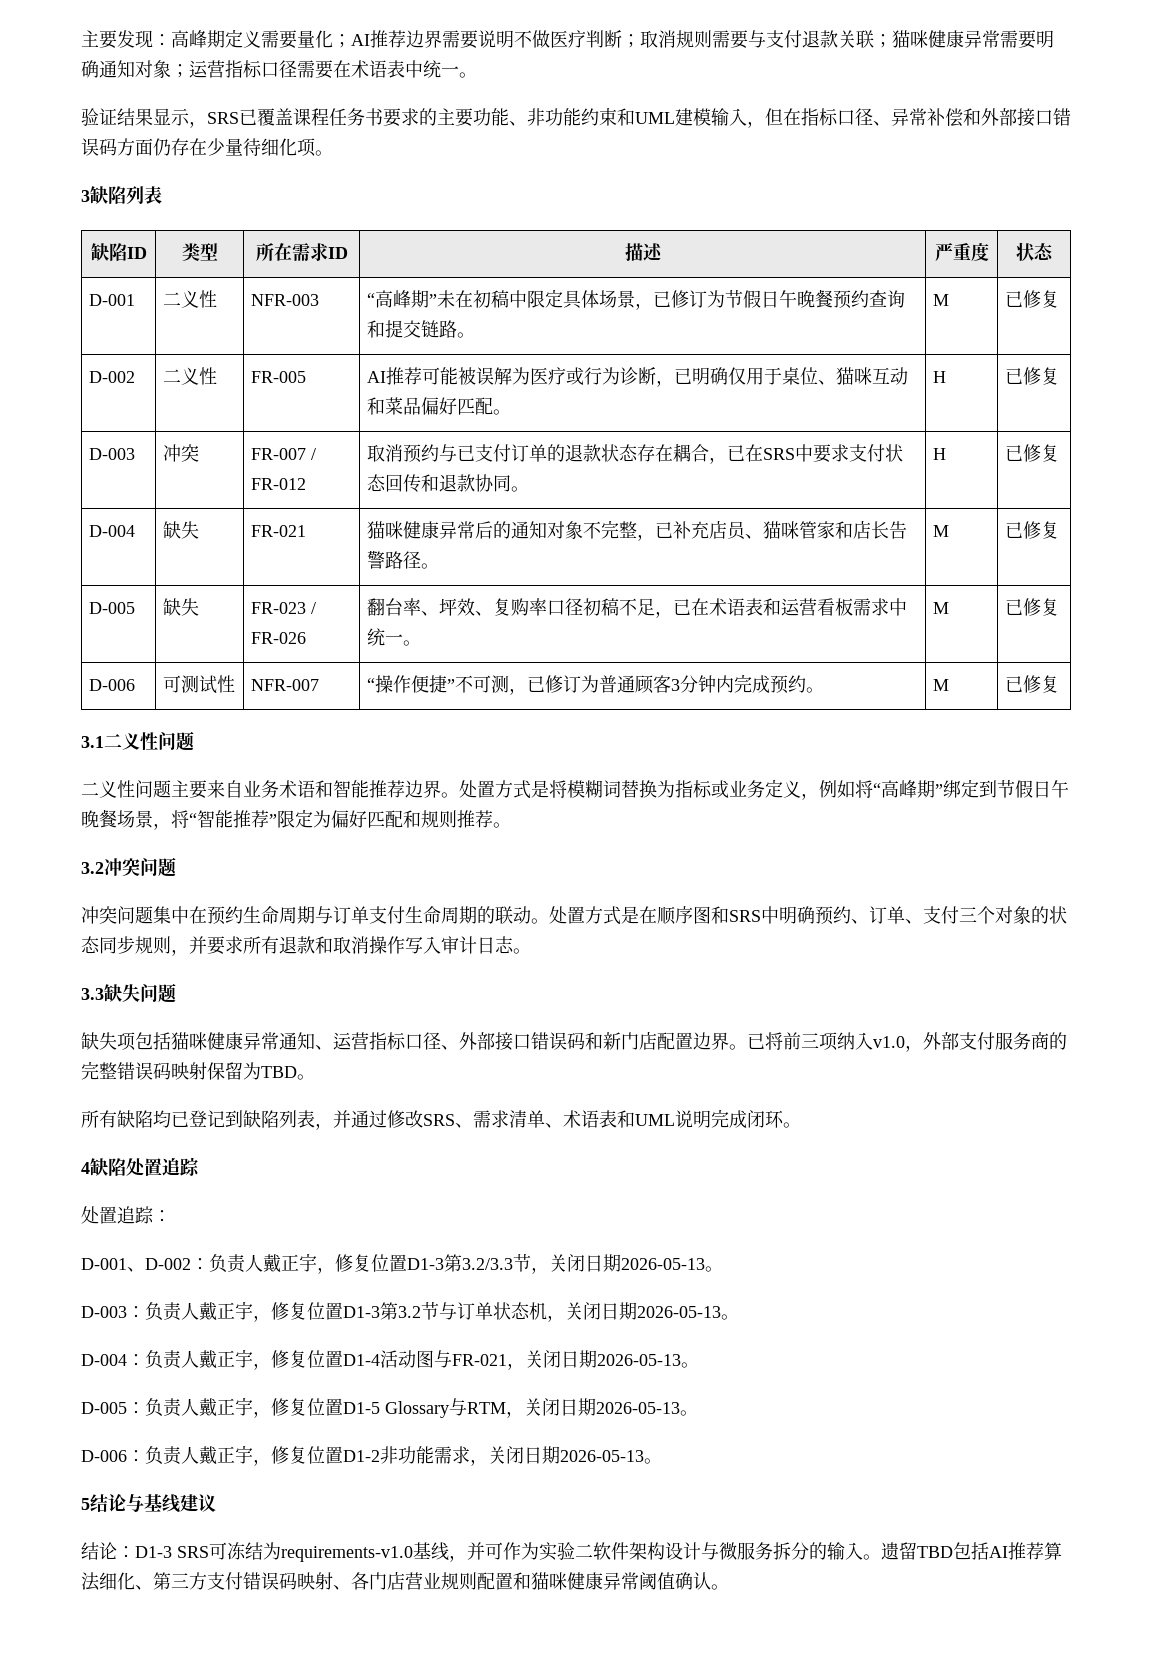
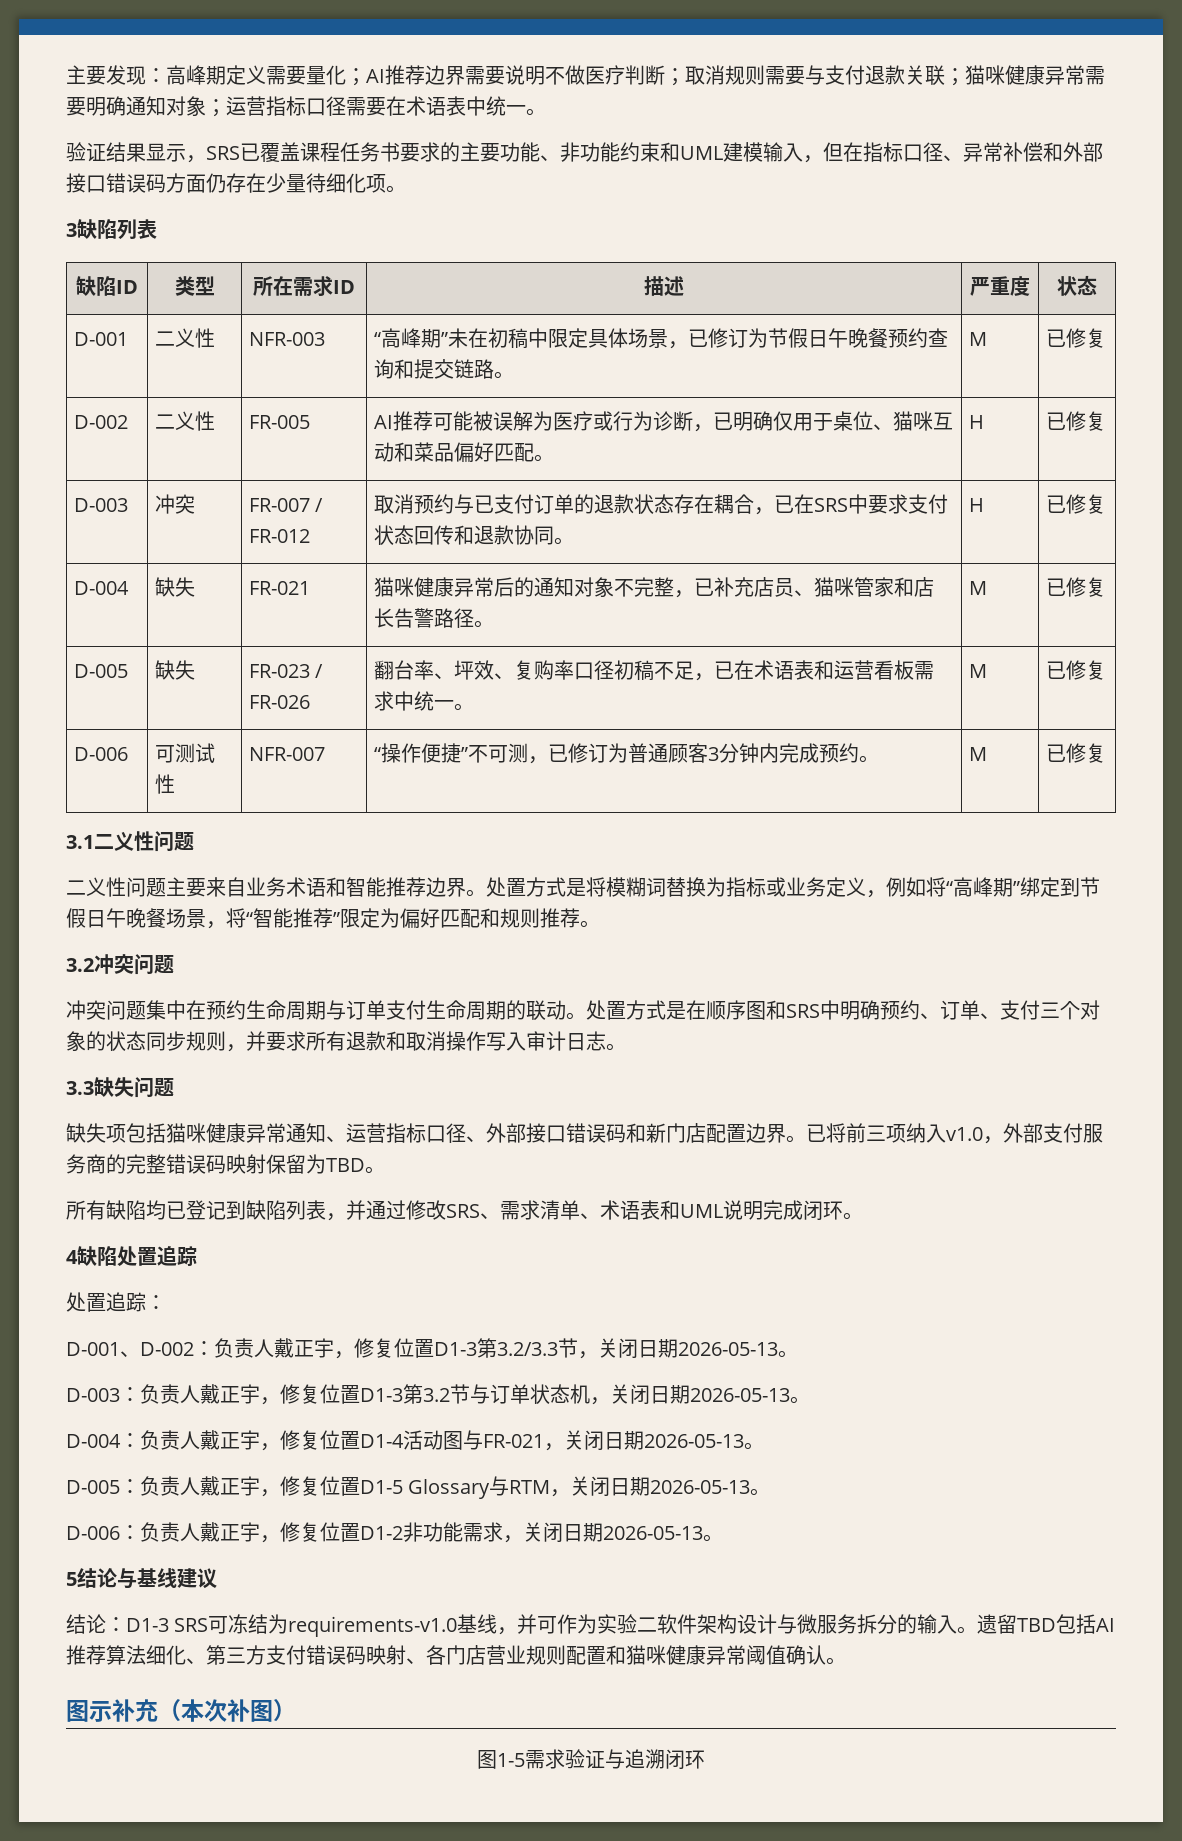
(729, 1587) none -> [66,1699,296,1722] [477,1749,705,1770] // 图示补充（本次补图） // 图1-5需求验证与追溯闭环

